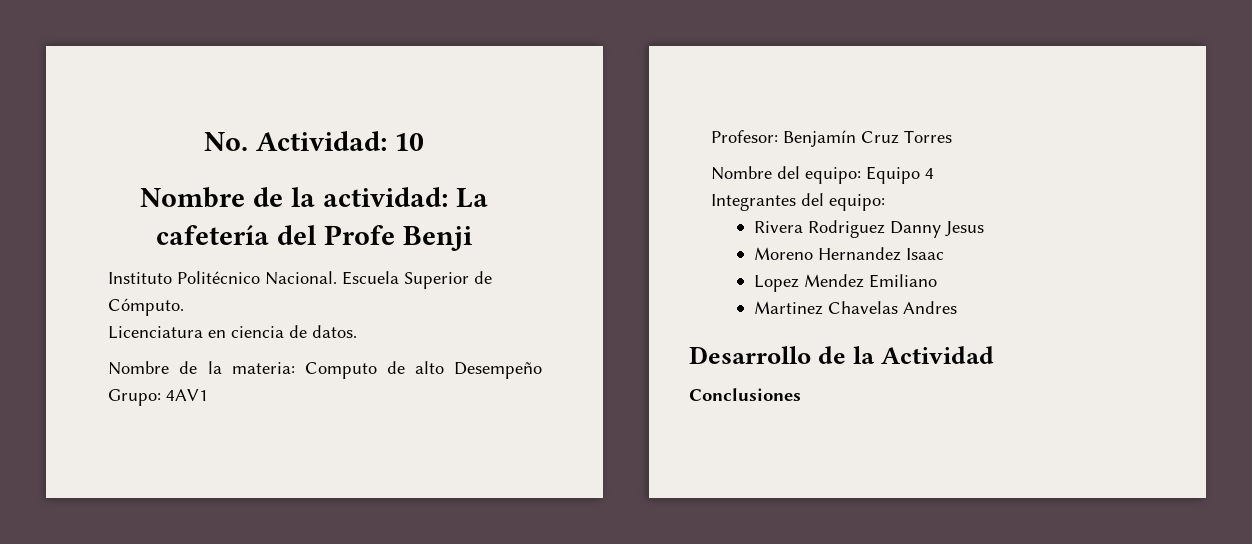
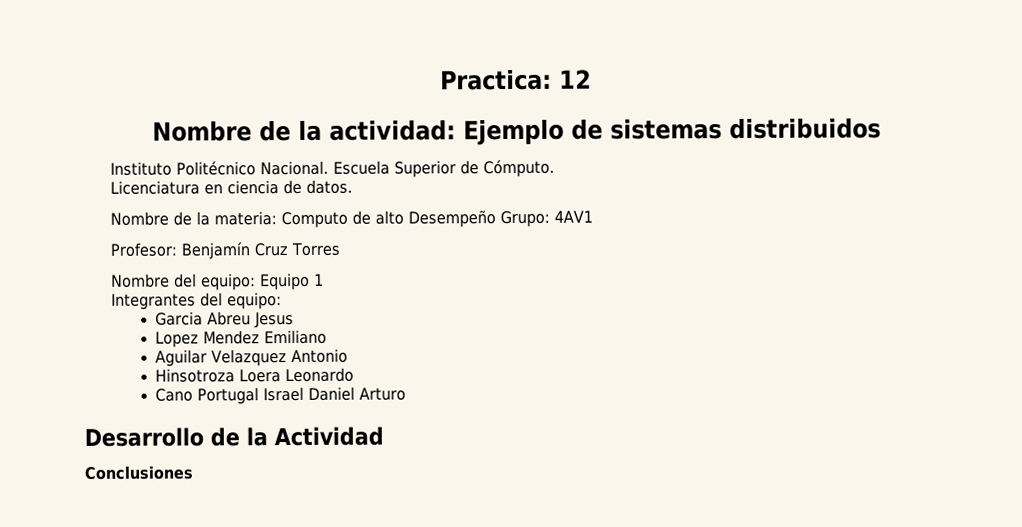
[203,131,425,151] No. Actividad: 10 -> [440,69,592,91] Practica: 12
[455,188,488,208] [156,225,472,251] La cafetería del Profe Benji -> [462,118,881,146] Ejemplo de sistemas distribuidos
[925,168,935,179] 4 -> [313,273,324,286] 1
[754,220,985,238] [754,247,945,261] [754,274,938,292] [754,301,958,315] Rivera Rodriguez Danny Jesus // Moreno Hernandez Isaac // Lopez Mendez Emiliano // Martinez Chavelas Andres -> [155,311,295,329] [155,329,328,348] [155,348,349,367] [155,367,355,383] [155,386,407,405] Garcia Abreu Jesus // Lopez Mendez Emiliano // Aguilar Velazquez Antonio // Hinsotroza Loera Leonardo // Cano Portugal Israel Daniel Arturo

